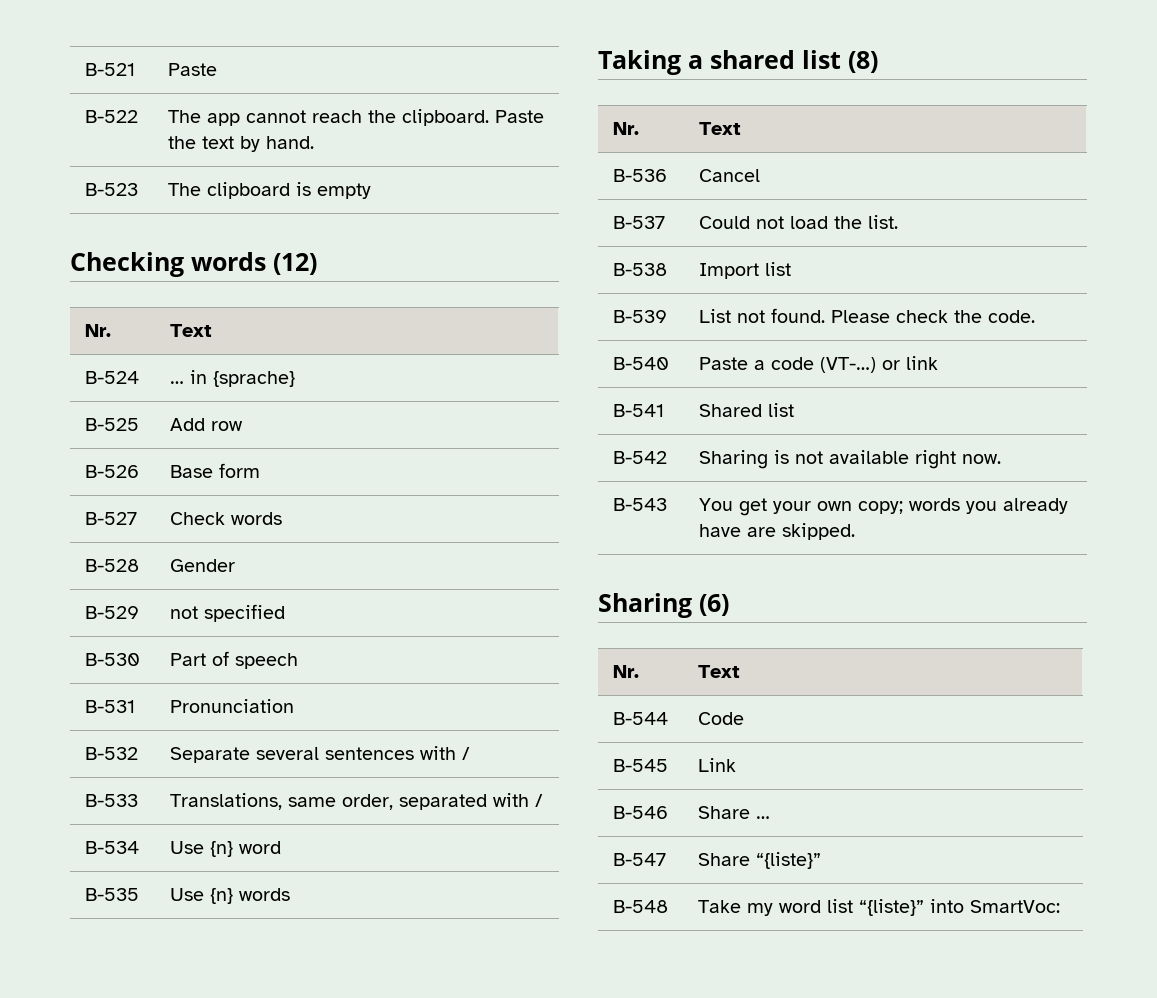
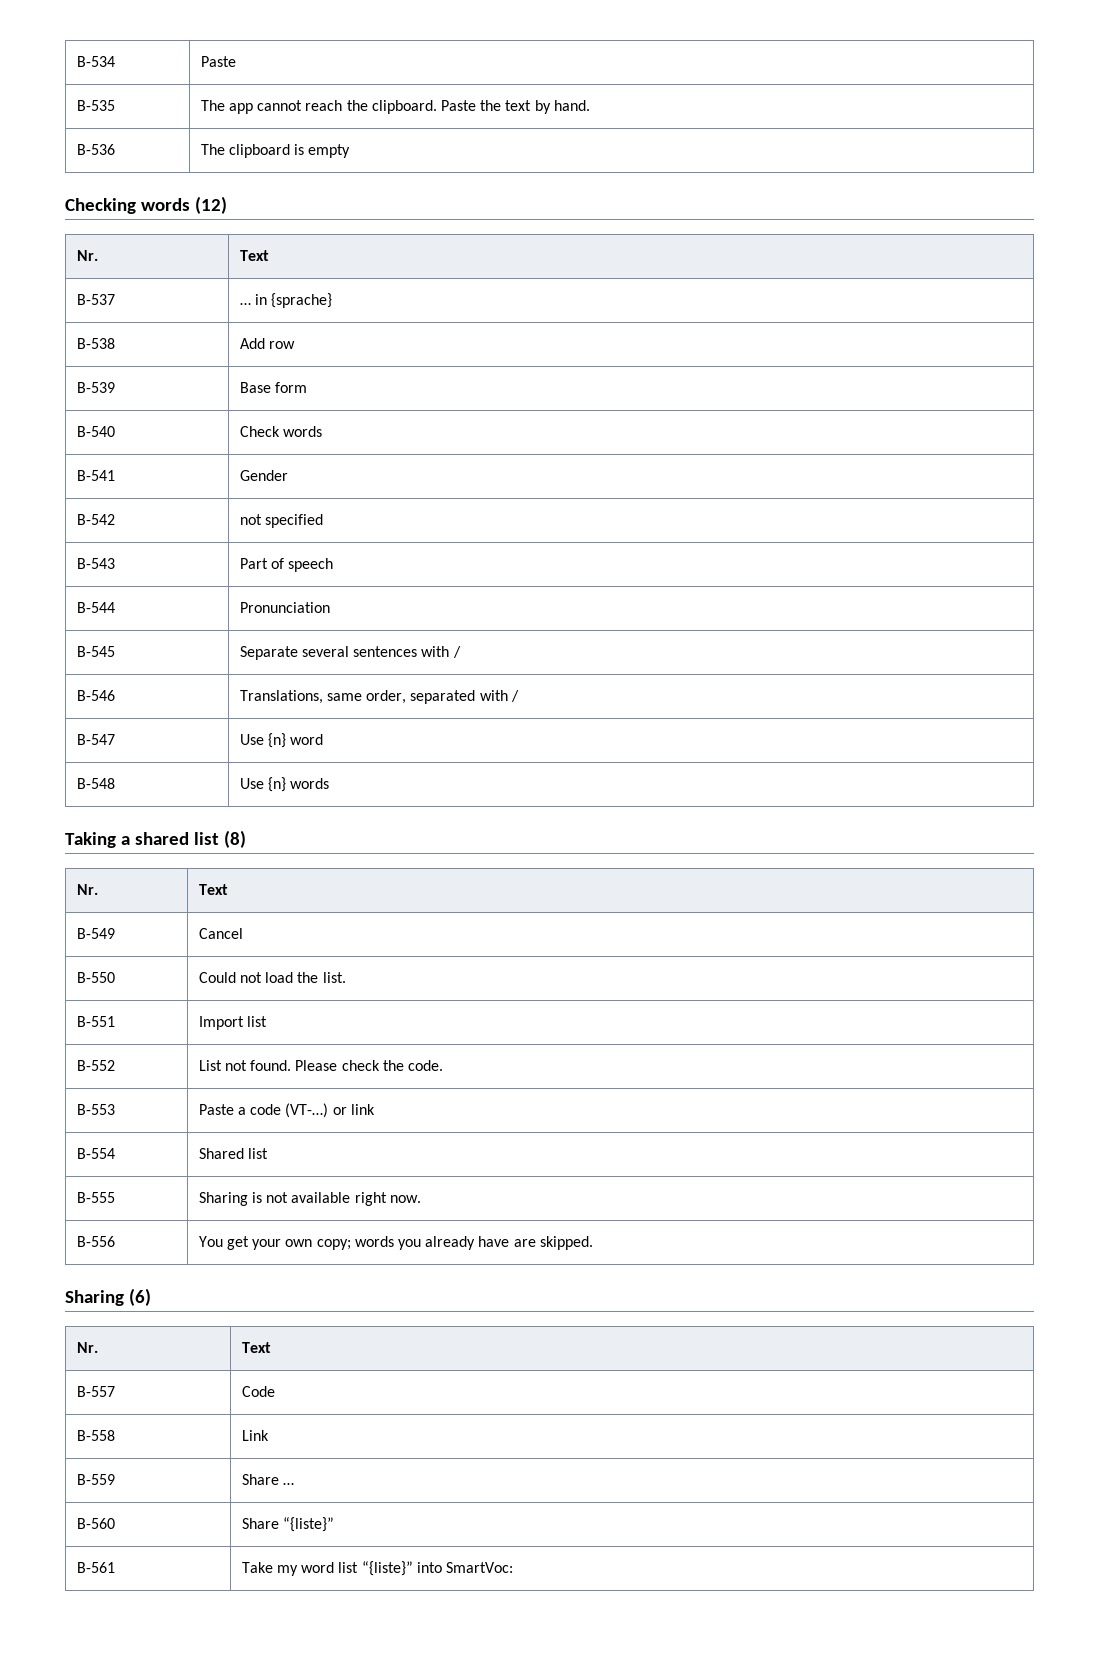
[84,63,135,76] B-521 -> [76,56,115,67] B-534
[84,110,138,123] B-522 -> [76,100,115,111] B-535
[84,183,138,196] B-523 -> [76,144,115,155] B-536
[84,371,139,384] B-524 -> [76,294,115,305] B-537
[84,418,139,431] B-525 -> [76,338,115,349] B-538
[84,465,139,478] B-526 -> [76,382,115,393] B-539
[84,512,137,525] B-527 -> [76,426,115,437] B-540
[84,559,139,572] B-528 -> [76,470,115,481] B-541
[84,606,139,619] B-529 -> [76,514,115,525] B-542
[84,653,140,666] B-530 -> [76,558,115,569] B-543
[84,700,135,713] B-531 -> [76,602,115,613] B-544
[84,747,138,760] B-532 -> [76,646,115,657] B-545
[84,794,138,807] B-533 -> [76,690,115,701] B-546
[84,841,139,854] B-534 -> [76,734,115,745] B-547
[84,888,139,901] B-535 -> [76,778,115,789] B-548
[612,169,667,182] B-536 -> [76,928,115,939] B-549
[612,216,665,229] B-537 -> [76,972,115,983] B-550
[612,263,667,276] B-538 -> [76,1016,115,1027] B-551
[612,310,667,323] B-539 -> [76,1060,115,1071] B-552
[612,357,669,370] B-540 -> [76,1104,115,1115] B-553
[612,404,664,417] B-541 -> [76,1148,115,1159] B-554
[612,451,667,464] B-542 -> [76,1192,115,1203] B-555
[612,498,667,511] B-543 -> [76,1236,115,1247] B-556
[612,712,668,725] B-544 -> [76,1386,115,1397] B-557
[612,759,668,772] B-545 -> [76,1430,115,1441] B-558
[612,806,668,819] B-546 -> [76,1474,115,1485] B-559
[612,853,666,866] B-547 -> [76,1518,115,1529] B-560
[612,900,668,913] B-548 -> [76,1562,115,1573] B-561

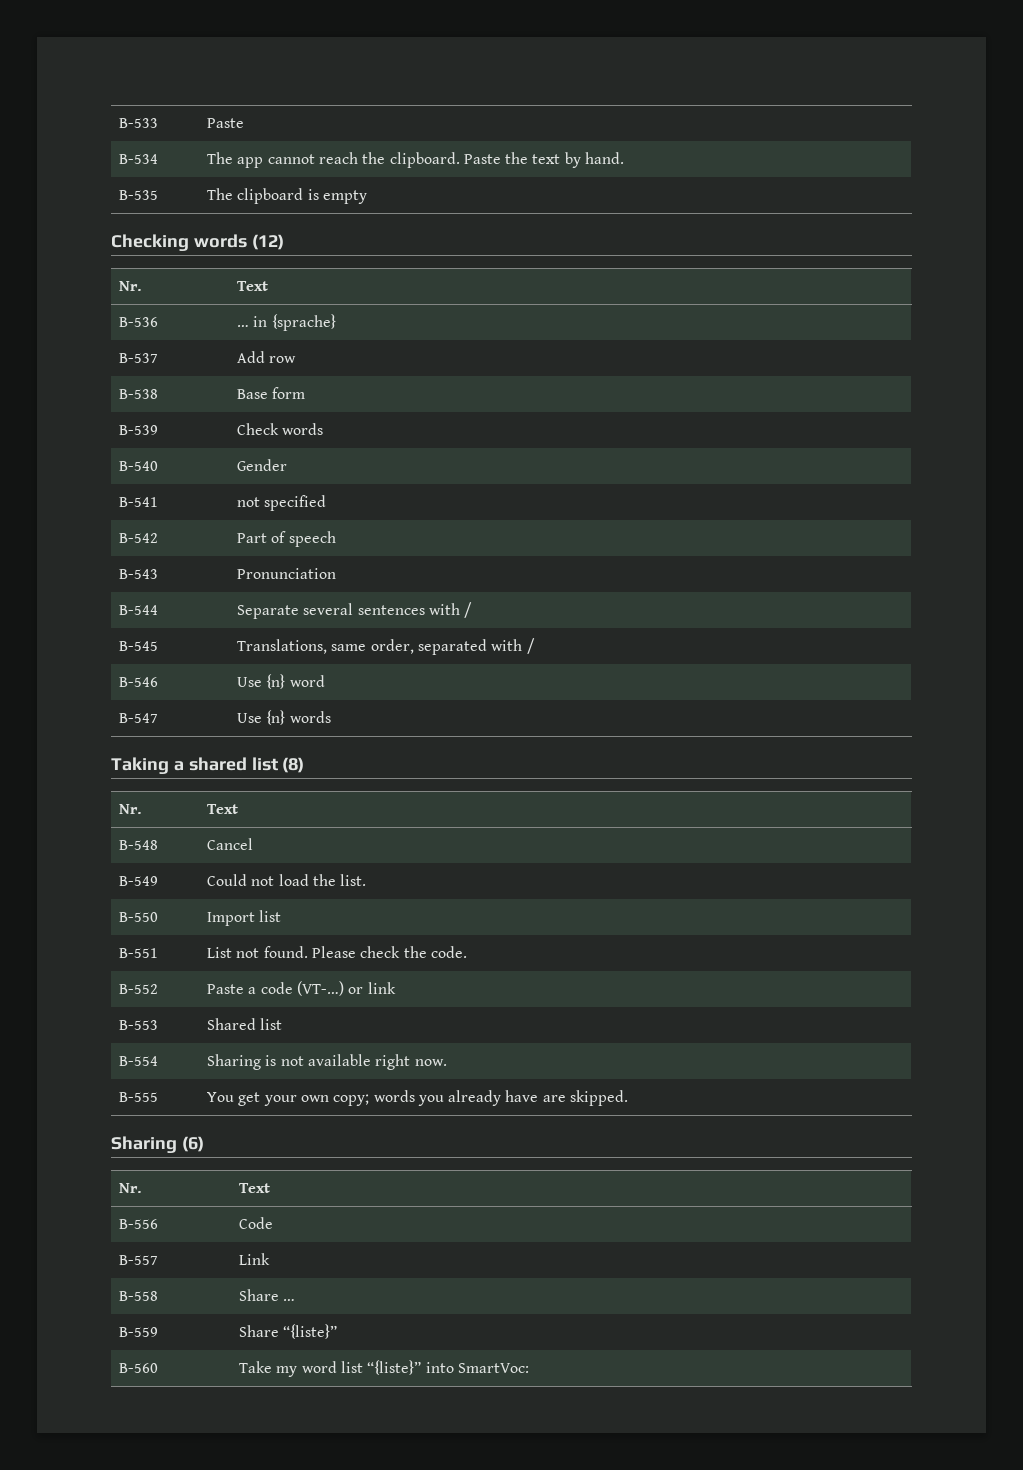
[76,56,115,67] B-534 -> [118,118,158,128] B-533
[76,100,115,111] B-535 -> [118,154,158,164] B-534
[76,144,115,155] B-536 -> [118,190,158,200] B-535
[76,294,115,305] B-537 -> [118,317,158,327] B-536
[76,338,115,349] B-538 -> [118,353,158,363] B-537
[76,382,115,393] B-539 -> [118,389,158,399] B-538
[76,426,115,437] B-540 -> [118,425,158,435] B-539
[76,470,115,481] B-541 -> [118,461,158,471] B-540
[76,514,115,525] B-542 -> [118,497,158,507] B-541
[76,558,115,569] B-543 -> [118,533,158,543] B-542
[76,602,115,613] B-544 -> [118,569,158,579] B-543
[76,646,115,657] B-545 -> [118,605,158,615] B-544
[76,690,115,701] B-546 -> [118,641,158,651] B-545
[76,734,115,745] B-547 -> [118,677,158,687] B-546
[76,778,115,789] B-548 -> [118,713,158,723] B-547
[76,928,115,939] B-549 -> [118,840,158,850] B-548
[76,972,115,983] B-550 -> [118,876,158,886] B-549
[76,1016,115,1027] B-551 -> [118,912,158,922] B-550
[76,1060,115,1071] B-552 -> [118,948,158,958] B-551
[76,1104,115,1115] B-553 -> [118,984,158,994] B-552
[76,1148,115,1159] B-554 -> [118,1020,158,1030] B-553
[76,1192,115,1203] B-555 -> [118,1056,158,1066] B-554
[76,1236,115,1247] B-556 -> [118,1092,158,1102] B-555
[76,1386,115,1397] B-557 -> [118,1219,158,1229] B-556
(275, 1391) none -> [118,1255,158,1265] [238,1253,270,1265] // B-557 | Link
[241,1430,269,1441] Link -> [238,1289,296,1301] Share …
[283,1483,295,1485] … -> [283,1324,338,1339] “{liste}”
[241,1517,335,1532] [76,1562,115,1573] | Share “{liste}” // B-561 -> (158, 1368) none

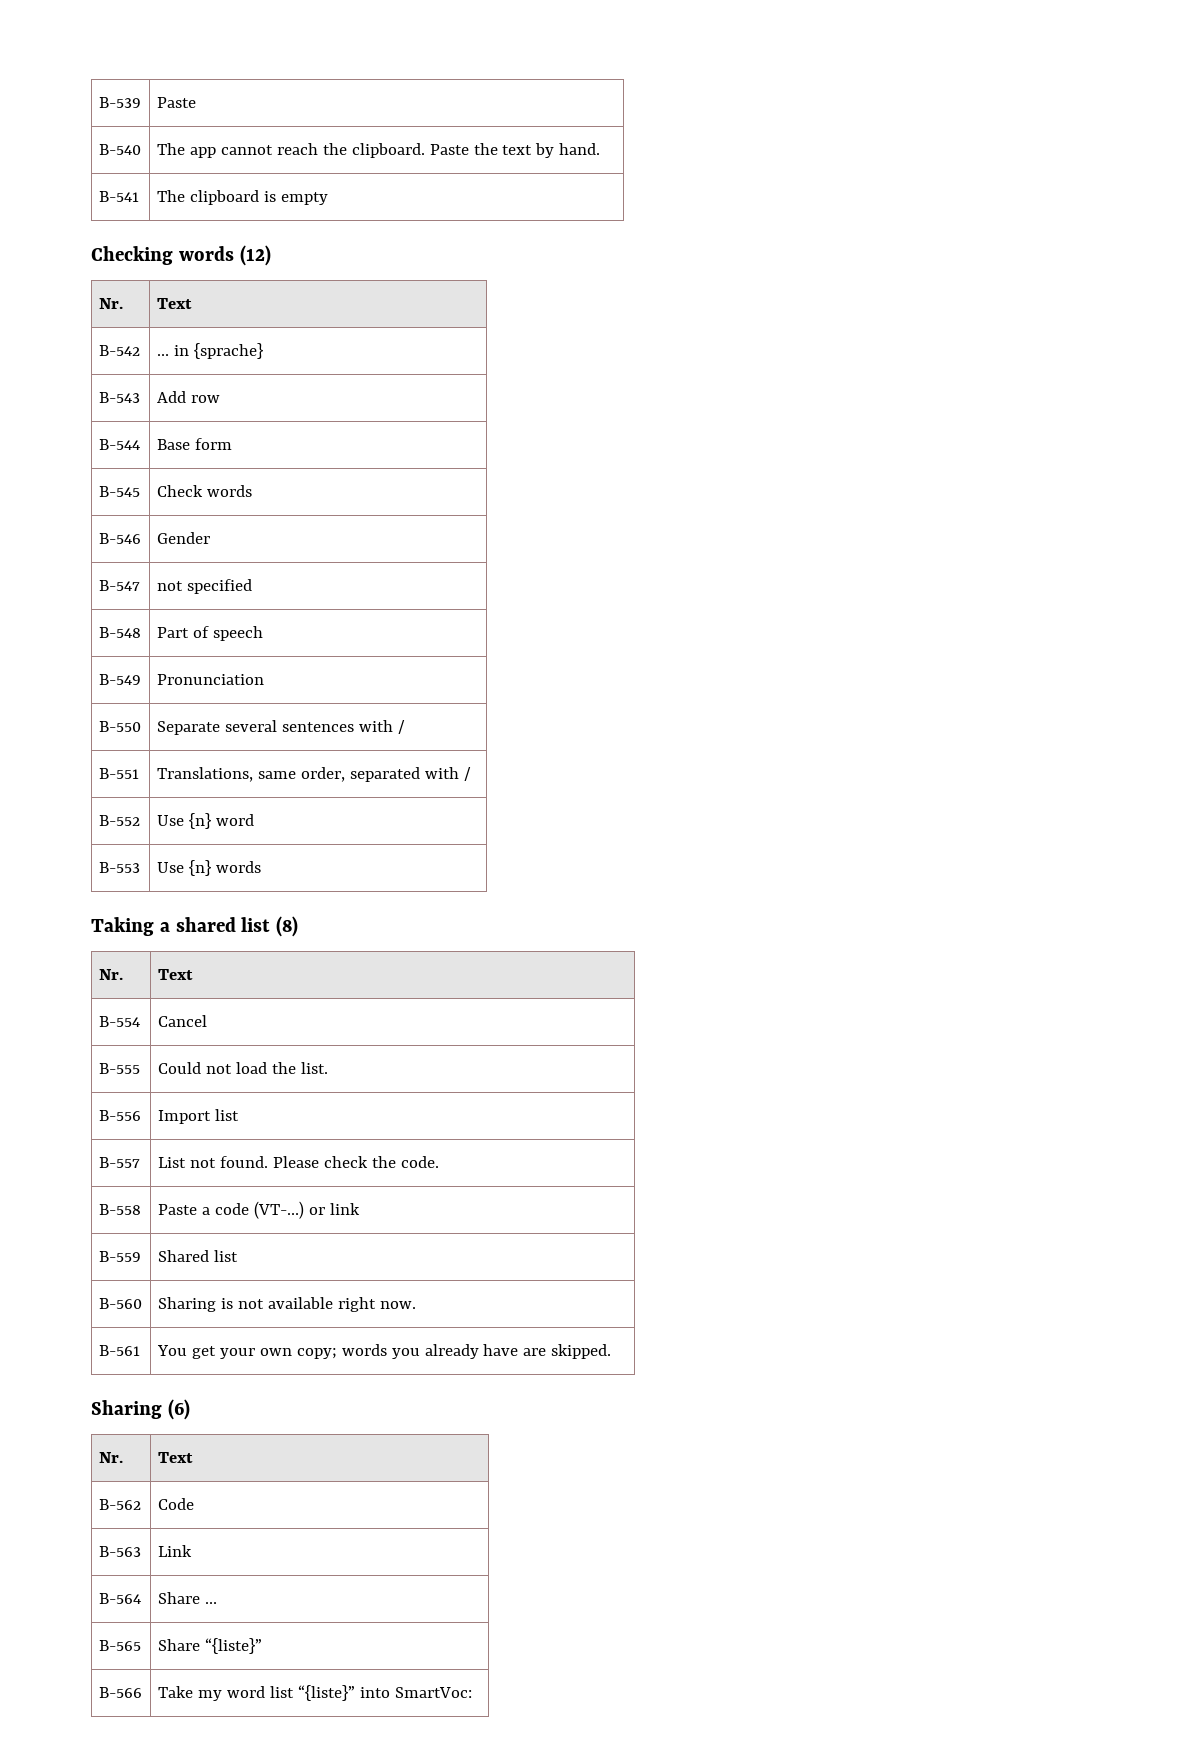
[118,118,158,128] B-533 -> [98,97,141,108] B-539
[118,154,158,164] B-534 -> [98,144,141,155] B-540
[118,190,158,200] B-535 -> [98,191,139,202] B-541
[118,317,158,327] B-536 -> [98,345,140,356] B-542
[118,353,158,363] B-537 -> [98,392,140,403] B-543
[118,389,158,399] B-538 -> [98,439,140,450] B-544
[118,425,158,435] B-539 -> [98,486,140,497] B-545
[118,461,158,471] B-540 -> [98,533,141,544] B-546
[118,497,158,507] B-541 -> [98,580,140,591] B-547
[118,533,158,543] B-542 -> [98,627,141,638] B-548
[118,569,158,579] B-543 -> [98,674,141,685] B-549
[118,605,158,615] B-544 -> [98,721,141,732] B-550
[118,641,158,651] B-545 -> [98,768,139,779] B-551
[118,677,158,687] B-546 -> [98,815,140,826] B-552
[118,713,158,723] B-547 -> [98,862,140,873] B-553
[118,840,158,850] B-548 -> [98,1016,140,1027] B-554
[118,876,158,886] B-549 -> [98,1063,140,1074] B-555
[118,912,158,922] B-550 -> [98,1110,141,1121] B-556
[118,948,158,958] B-551 -> [98,1157,140,1168] B-557
[118,984,158,994] B-552 -> [98,1204,141,1215] B-558
[118,1020,158,1030] B-553 -> [98,1251,141,1262] B-559
[118,1056,158,1066] B-554 -> [98,1298,142,1309] B-560
[118,1092,158,1102] B-555 -> [98,1345,140,1356] B-561
[118,1219,158,1229] B-556 -> [98,1499,141,1510] B-562
[118,1255,158,1265] B-557 -> [98,1546,141,1557] B-563
[118,1291,158,1301] B-558 -> [98,1593,141,1604] B-564
[118,1327,158,1337] B-559 -> [98,1640,141,1651] B-565
[118,1363,158,1373] B-560 -> [98,1687,142,1698] B-566

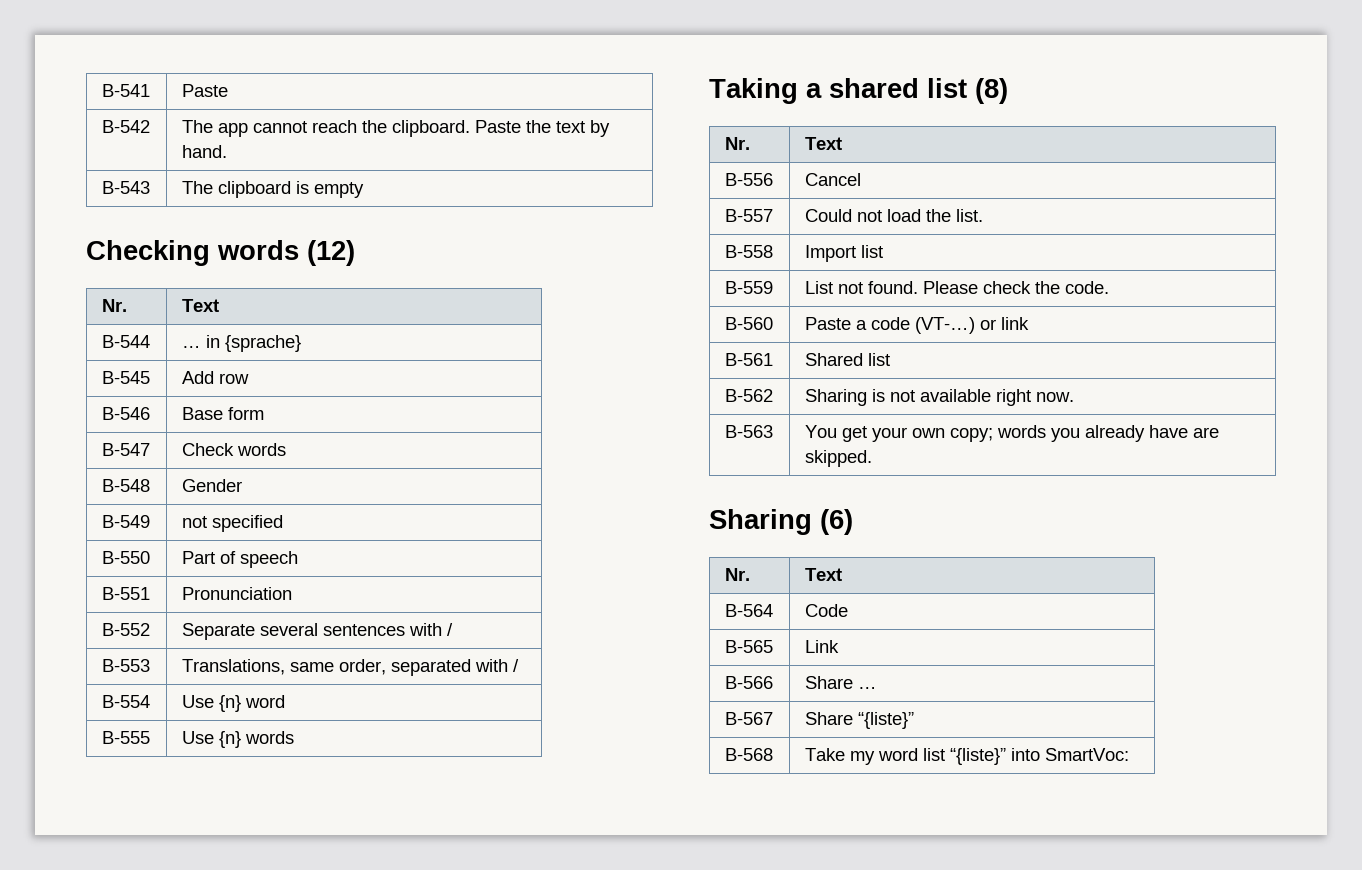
[98,97,141,108] B-539 -> [101,84,150,97] B-541
[98,144,141,155] B-540 -> [101,120,150,133] B-542
[98,191,139,202] B-541 -> [101,181,150,194] B-543
[98,345,140,356] B-542 -> [101,335,150,348] B-544
[98,392,140,403] B-543 -> [101,371,150,384] B-545
[98,439,140,450] B-544 -> [101,407,150,420] B-546
[98,486,140,497] B-545 -> [101,443,150,456] B-547
[98,533,141,544] B-546 -> [101,479,150,492] B-548
[98,580,140,591] B-547 -> [101,515,150,528] B-549
[98,627,141,638] B-548 -> [101,551,150,564] B-550
[98,674,141,685] B-549 -> [101,587,150,600] B-551
[98,721,141,732] B-550 -> [101,623,150,636] B-552
[98,768,139,779] B-551 -> [101,659,150,672] B-553
[98,815,140,826] B-552 -> [101,695,150,708] B-554
[98,862,140,873] B-553 -> [101,731,150,744] B-555
[98,1016,140,1027] B-554 -> [724,173,773,186] B-556
[98,1063,140,1074] B-555 -> [724,209,773,222] B-557
[98,1110,141,1121] B-556 -> [724,245,773,258] B-558
[98,1157,140,1168] B-557 -> [724,281,773,294] B-559
[98,1204,141,1215] B-558 -> [724,317,773,330] B-560
[98,1251,141,1262] B-559 -> [724,353,773,366] B-561
[98,1298,142,1309] B-560 -> [724,389,773,402] B-562
[98,1345,140,1356] B-561 -> [724,425,773,438] B-563
[98,1499,141,1510] B-562 -> [724,604,773,617] B-564
[98,1546,141,1557] B-563 -> [724,640,773,653] B-565
[98,1593,141,1604] B-564 -> [724,676,773,689] B-566
[98,1640,141,1651] B-565 -> [724,712,773,725] B-567
[98,1687,142,1698] B-566 -> [724,748,773,761] B-568

